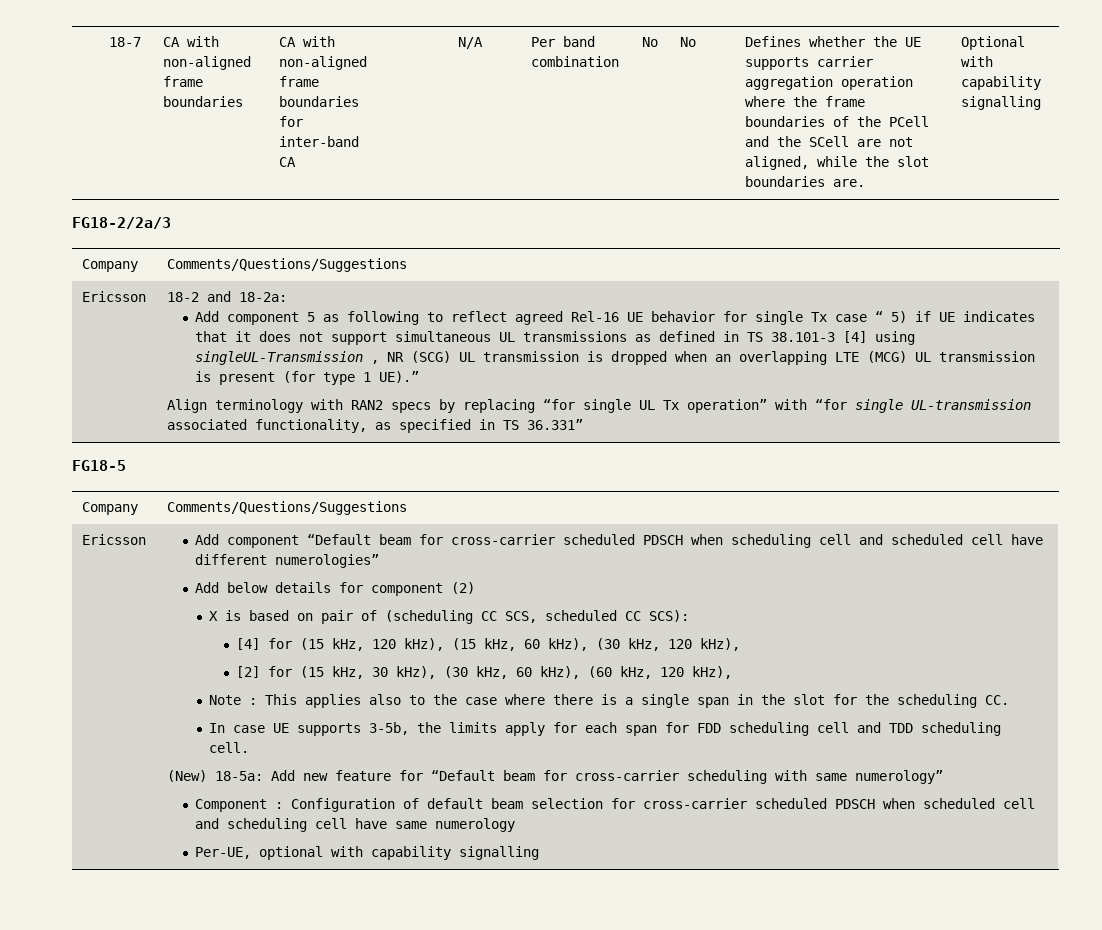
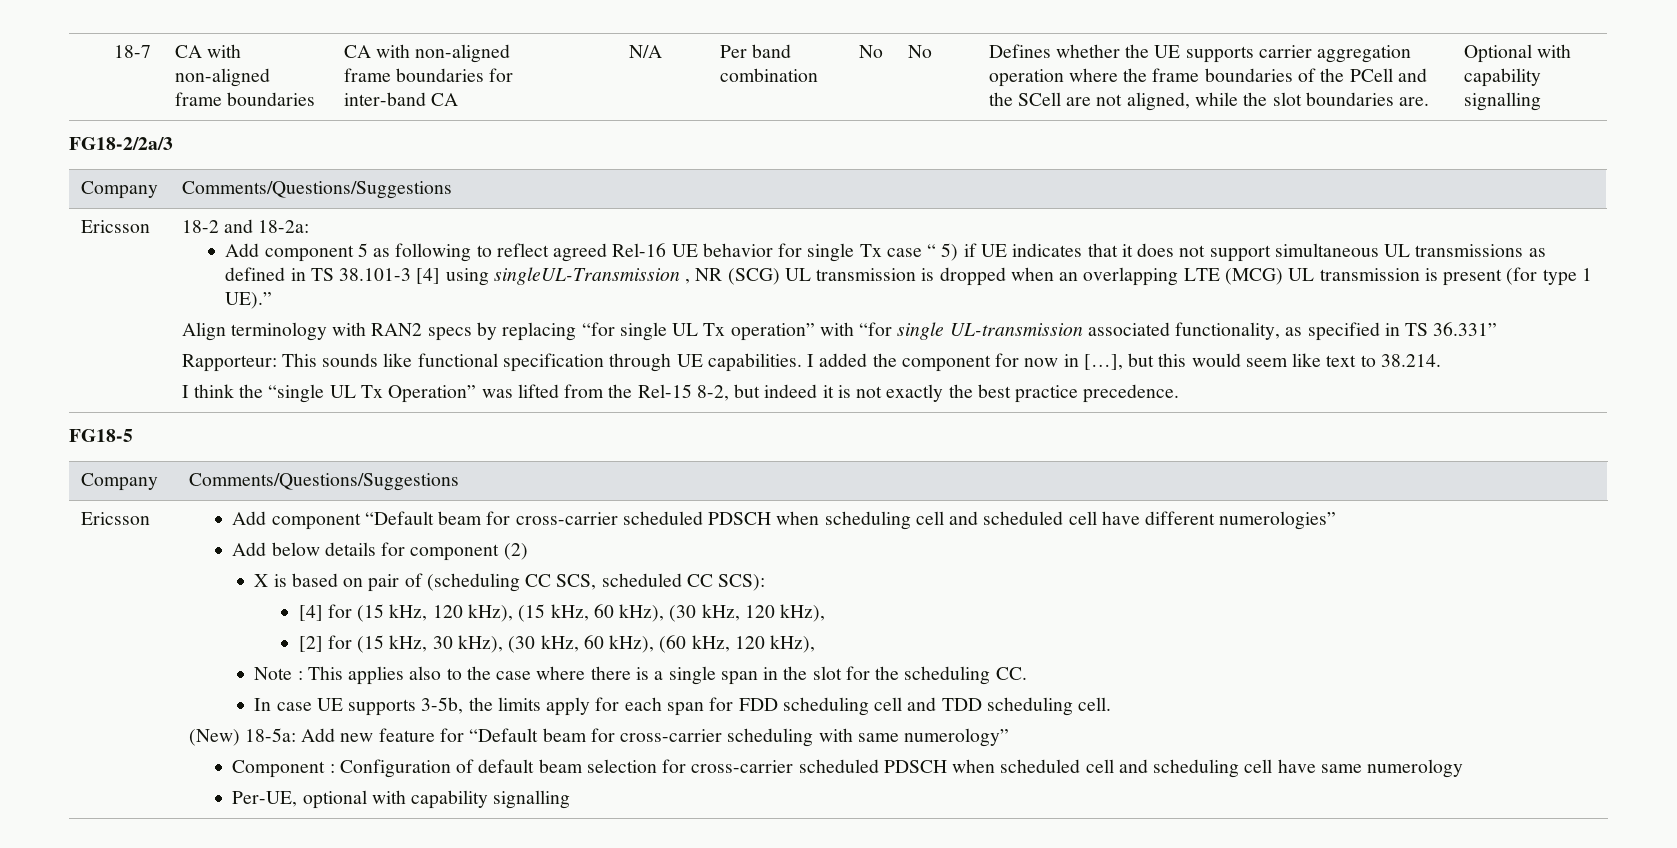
(584, 424) none -> [181,353,1442,372] [181,384,1180,403] // Rapporteur: This sounds like functional specification through UE capabilities. I added the component for now in […], but this would seem like text to 38.214. // I think the “single UL Tx Operation” was lifted from the Rel-15 8-2, but indeed it is not exactly the best practice precedence.

